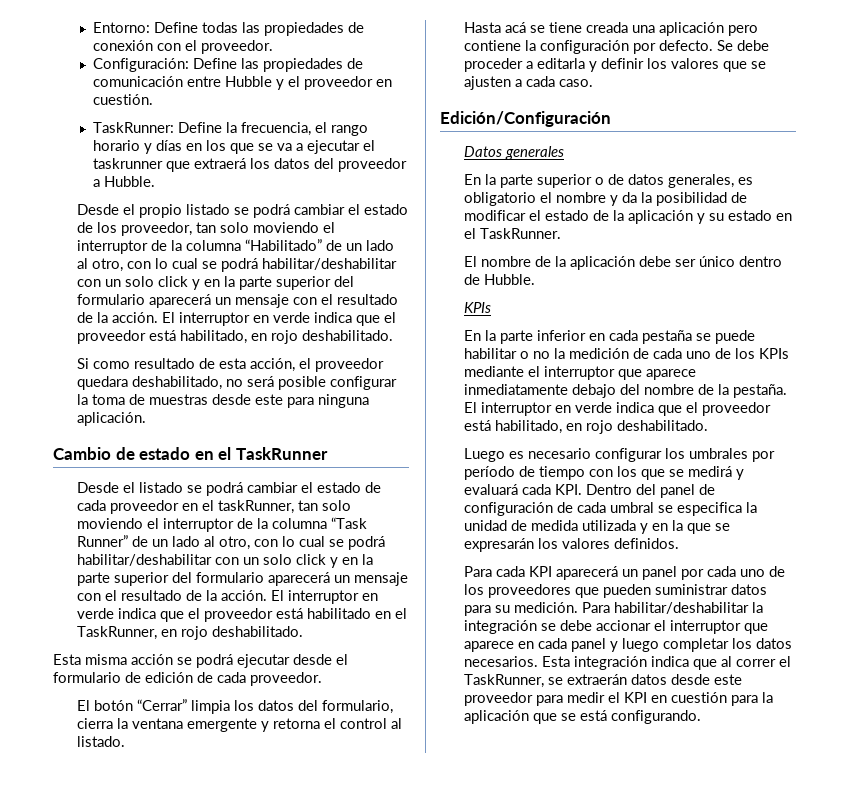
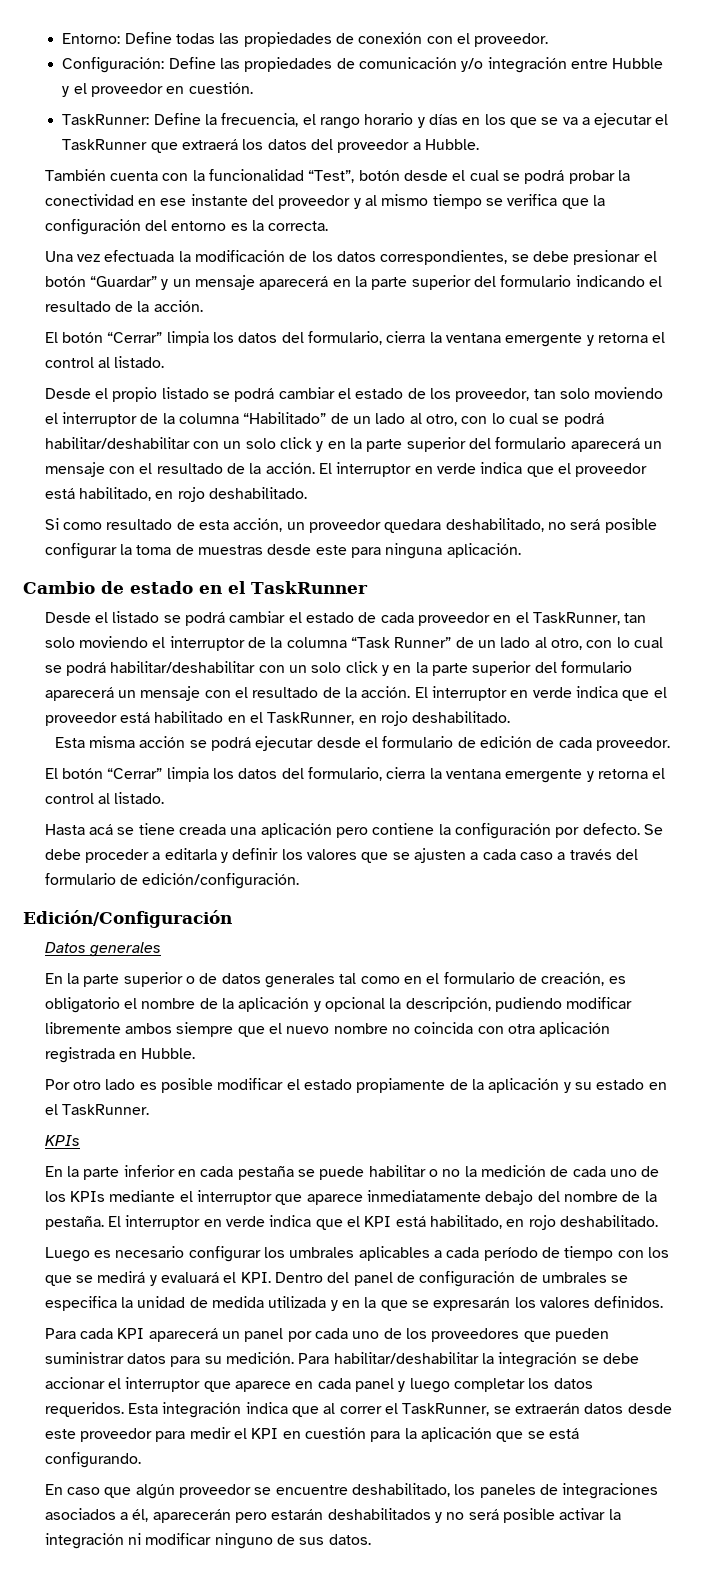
(183, 81) none -> [461,57,567,73] y/o integración
[92,158,163,169] taskrunner -> [62,139,148,150] TaskRunner
(155, 181) none -> [44,169,630,184] [44,194,605,209] [44,219,329,235] [44,250,657,265] [44,275,662,290] [44,300,203,312] [44,331,666,347] [44,356,165,368] // También cuenta con la funcionalidad “Test”, botón desde el cual se podrá probar la conectividad en ese instante del proveedor y al mismo tiempo se verifica que la configuración del entorno es la correcta. // Una vez efectuada la modificación de los datos correspondientes, se debe presionar el botón “Guardar” y un mensaje aparecerá en la parte superior del formulario indicando el resultado de la acción. // El botón “Cerrar” limpia los datos del formulario, cierra la ventana emergente y retorna el control al listado.
[299,358,312,369] el -> [286,522,305,530] un
[218,500,295,514] taskRunner, -> [532,612,620,625] TaskRunner,
[559,79,594,87] caso. -> [519,849,638,860] [44,873,300,889] caso a través del formulario de edición/configuración.
[668,174,754,188] [464,192,748,206] generales, es obligatorio el nombre y da la posibilidad de -> [265,972,626,988] [44,997,633,1013] [44,1022,611,1037] [44,1047,196,1063] [44,1078,214,1093] generales tal como en el formulario de creación, es obligatorio el nombre de la aplicación y opcional la descripción, pudiendo modificar libremente ambos siempre que el nuevo nombre no coincida con otra aplicación registrada en Hubble. // Por otro lado es posible
(590, 215) none -> [356,1078,446,1093] propiamente
[464,256,783,270] [464,274,536,285] // El nombre de la aplicación debe ser único dentro de Hubble. -> (150, 1109) none
[702,402,772,416] proveedor -> [364,1216,392,1227] KPI
[752,451,776,462] por -> [358,1246,480,1261] aplicables a cada
[522,484,552,495] cada -> [223,1272,237,1283] el
[577,502,655,513] cada umbral -> [541,1272,607,1283] umbrales
[464,656,539,667] necesarios. -> [44,1402,124,1417] requeridos.
(702, 717) none -> [44,1483,659,1499] [44,1508,621,1523] [44,1533,371,1549] // En caso que algún proveedor se encuentre deshabilitado, los paneles de integraciones asociados a él, aparecerán pero estarán deshabilitados y no será posible activar la integración ni modificar ninguno de sus datos.

